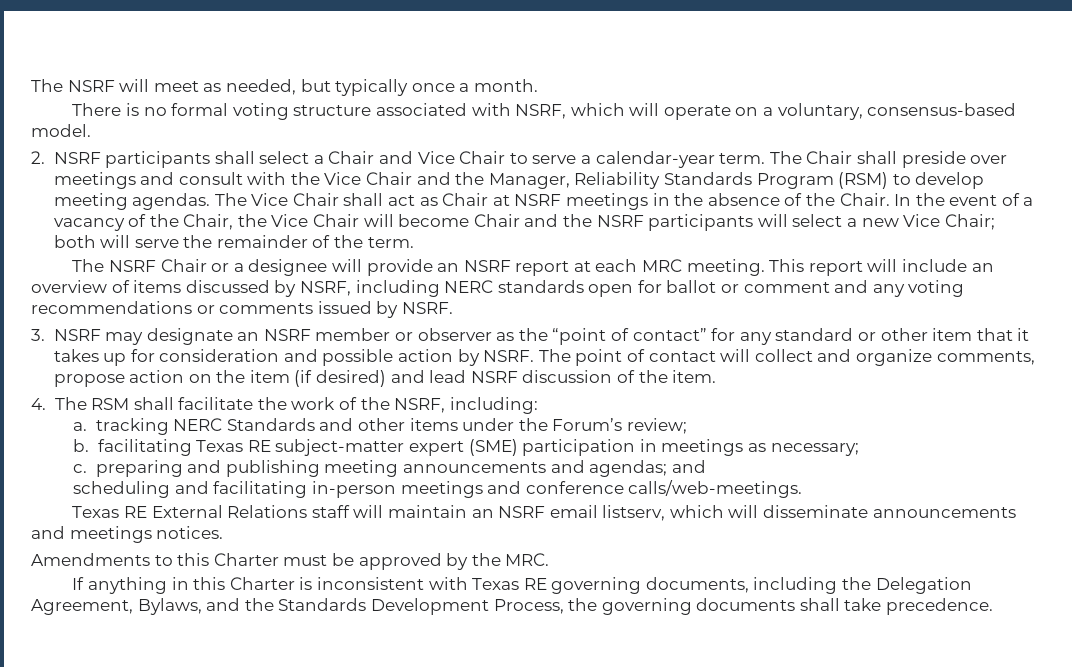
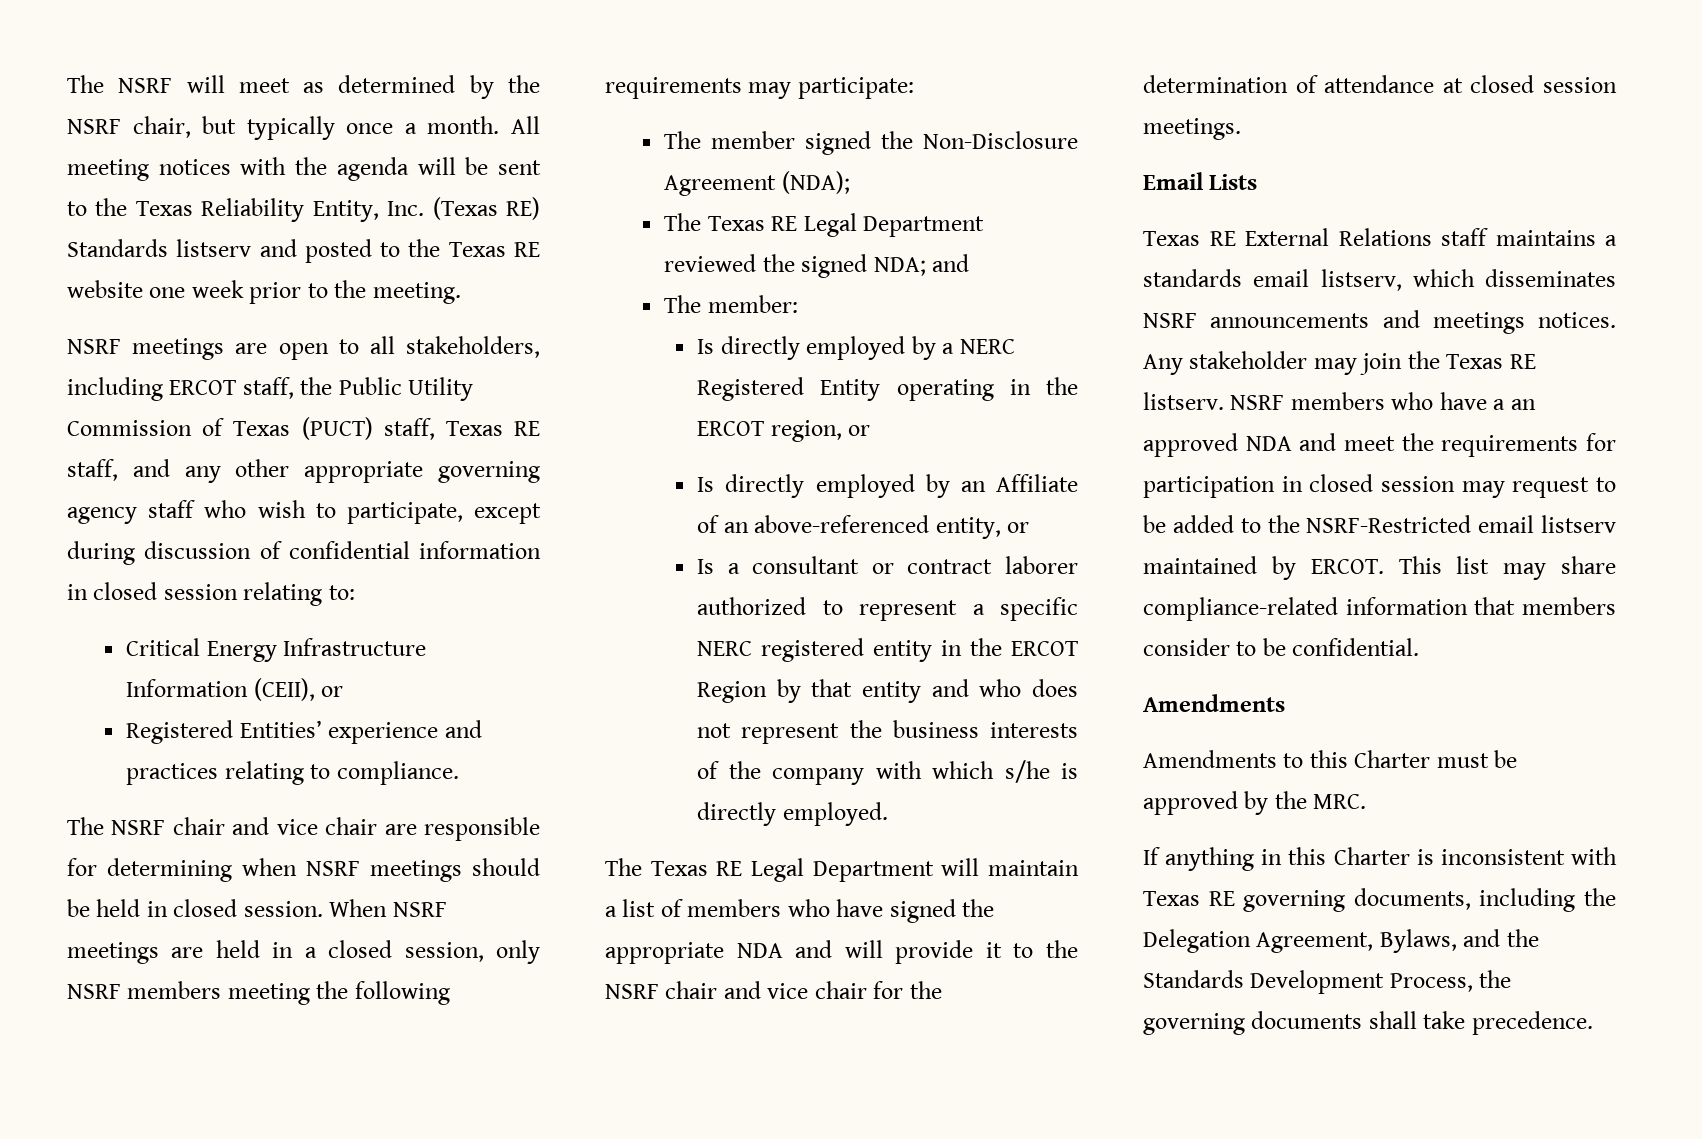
[225,79,296,95] needed, -> [338,75,540,99] [67,116,191,138] determined by the NSRF chair,
[72,103,1017,120] [31,124,91,137] [31,151,1008,168] [53,172,985,189] [53,193,1034,210] [53,214,995,231] [53,235,414,248] [72,259,994,276] [31,280,965,297] [31,301,453,318] [31,328,1030,345] [53,349,1035,366] [53,370,717,387] [31,397,538,414] [73,418,687,435] [73,439,859,456] [73,460,706,477] [73,480,803,498] // There is no formal voting structure associated with NSRF, which will operate on a voluntary, consensus-based model. // 2. NSRF participants shall select a Chair and Vice Chair to serve a calendar-year term. The Chair shall preside over meetings and consult with the Vice Chair and the Manager, Reliability Standards Program (RSM) to develop meeting agendas. The Vice Chair shall act as Chair at NSRF meetings in the absence of the Chair. In the event of a vacancy of the Chair, the Vice Chair will become Chair and the NSRF participants will select a new Vice Chair; both will serve the remainder of the term. // The NSRF Chair or a designee will provide an NSRF report at each MRC meeting. This report will include an overview of items discussed by NSRF, including NERC standards open for ballot or comment and any voting recommendations or comments issued by NSRF. // 3. NSRF may designate an NSRF member or observer as the “point of contact” for any standard or other item that it takes up for consideration and possible action by NSRF. The point of contact will collect and organize comments, propose action on the item (if desired) and lead NSRF discussion of the item. // 4. The RSM shall facilitate the work of the NSRF, including: // a. tracking NERC Standards and other items under the Forum’s review; // b. facilitating Texas RE subject-matter expert (SME) participation in meetings as necessary; // c. preparing and publishing meeting announcements and agendas; and // scheduling and facilitating in-person meetings and conference calls/web-meetings. -> [510,116,540,134] [67,157,541,181] [67,197,540,222] [67,239,540,263] [67,280,461,304] [67,336,540,360] [67,377,474,401] [67,417,540,440] [67,459,540,483] [67,500,541,524] [67,541,541,565] [67,582,355,606] [126,638,427,662] [126,678,344,701] [126,720,482,744] [126,761,459,785] [67,817,540,841] [67,858,540,882] [67,899,447,917] [67,940,540,964] [67,981,450,1005] [605,77,914,99] [664,131,1078,155] [664,171,850,196] [664,213,985,237] [664,254,970,278] [664,295,798,313] [697,336,1015,360] [697,377,1078,401] [697,420,871,442] [697,474,1078,498] [697,515,1030,539] [697,556,1078,574] [697,597,1078,621] [697,638,1078,662] [697,679,1078,703] [697,720,1078,744] [697,760,1078,785] [697,802,888,826] [605,858,1079,882] [605,899,995,923] [605,940,1078,964] [605,981,942,999] [1143,75,1617,93] [1143,118,1241,140] [1143,172,1258,190] All meeting notices with the agenda will be sent to the Texas Reliability Entity, Inc. (Texas RE) Standards listserv and posted to the Texas RE website one week prior to the meeting. // NSRF meetings are open to all stakeholders, including ERCOT staff, the Public Utility Commission of Texas (PUCT) staff, Texas RE staff, and any other appropriate governing agency staff who wish to participate, except during discussion of confidential information in closed session relating to: // Critical Energy Infrastructure Information (CEII), or // Registered Entities’ experience and practices relating to compliance. // The NSRF chair and vice chair are responsible for determining when NSRF meetings should be held in closed session. When NSRF meetings are held in a closed session, only NSRF members meeting the following requirements may participate: // The member signed the Non-Disclosure Agreement (NDA); // The Texas RE Legal Department reviewed the signed NDA; and // The member: // Is directly employed by a NERC Registered Entity operating in the ERCOT region, or // Is directly employed by an Affiliate of an above-referenced entity, or // Is a consultant or contract laborer authorized to represent a specific NERC registered entity in the ERCOT Region by that entity and who does not represent the business interests of the company with which s/he is directly employed. // The Texas RE Legal Department will maintain a list of members who have signed the appropriate NDA and will provide it to the NSRF chair and vice chair for the determination of attendance at closed session meetings. // Email Lists
[353,505,546,518] will maintain an NSRF -> [1495,230,1617,246] [1143,269,1242,287] maintains a standards
[728,505,869,518] will disseminate -> [1485,269,1616,287] [1143,313,1197,328] disseminates NSRF
(224, 532) none -> [1143,351,1536,375] [1143,392,1536,410] [1143,433,1616,457] [1143,474,1616,498] [1143,515,1616,533] [1143,556,1616,580] [1143,597,1616,621] [1143,638,1420,656] [1143,694,1285,712] Any stakeholder may join the Texas RE listserv. NSRF members who have a an approved NDA and meet the requirements for participation in closed session may request to be added to the NSRF-Restricted email listserv maintained by ERCOT. This list may share compliance-related information that members consider to be confidential. // Amendments

